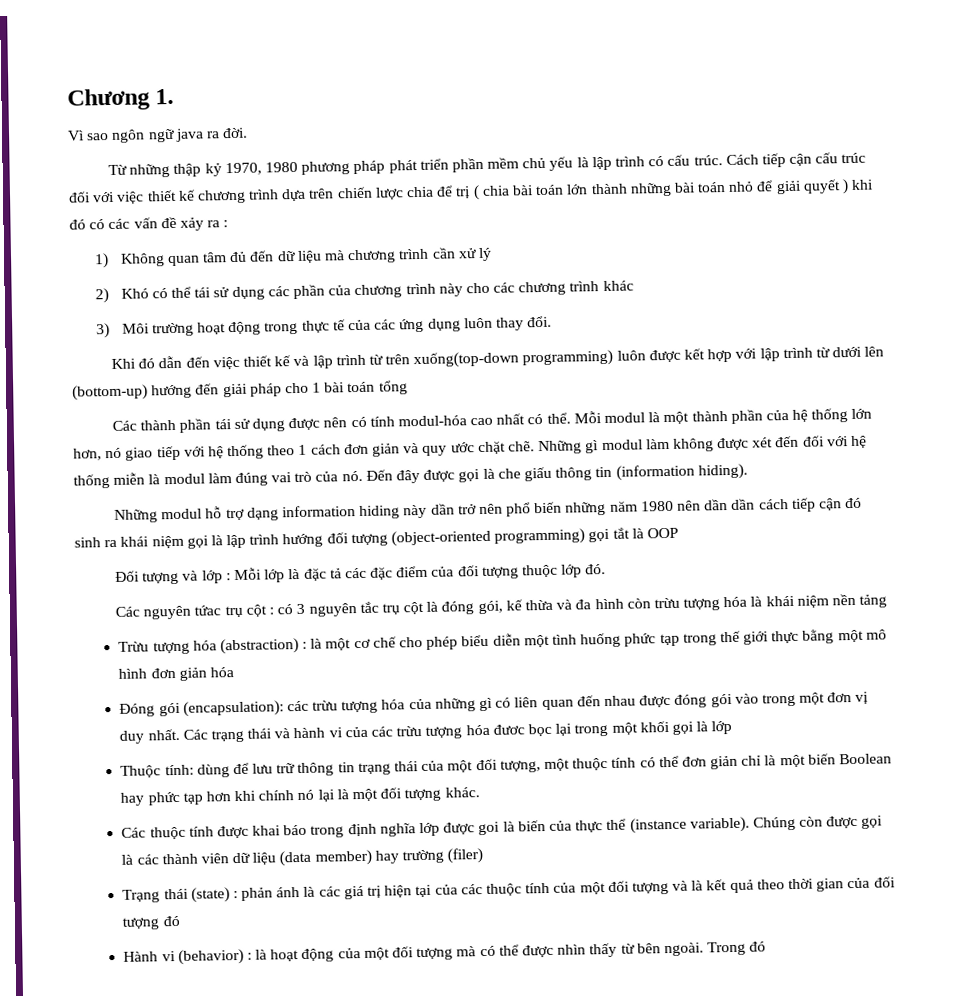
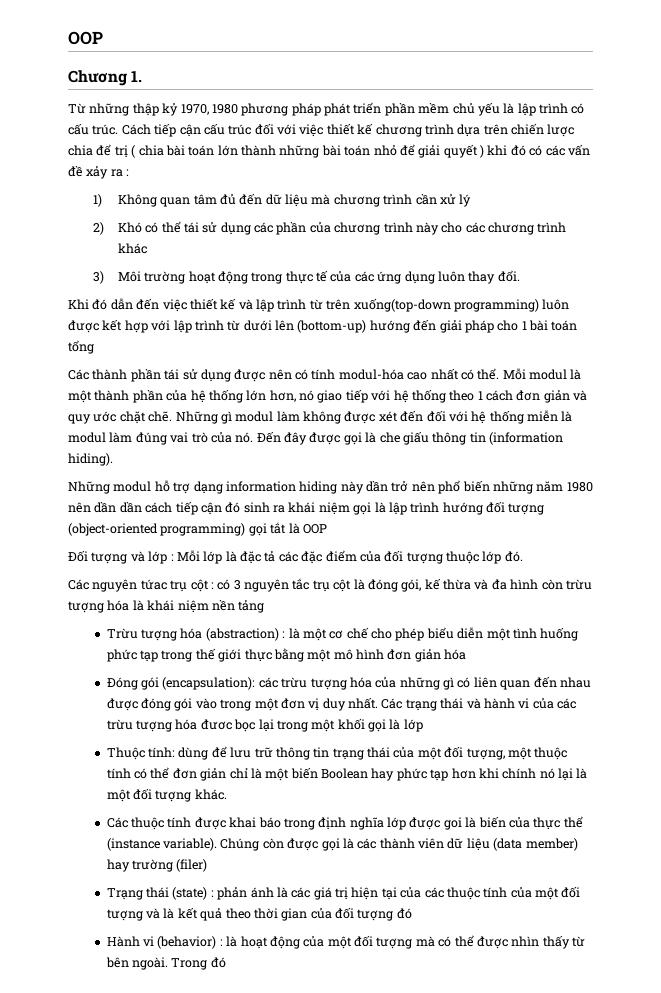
(67, 99) none -> [68,31,103,45] OOP //
[67,127,249,143] // Vì sao ngôn ngữ java ra đời. -> (143, 76) none

